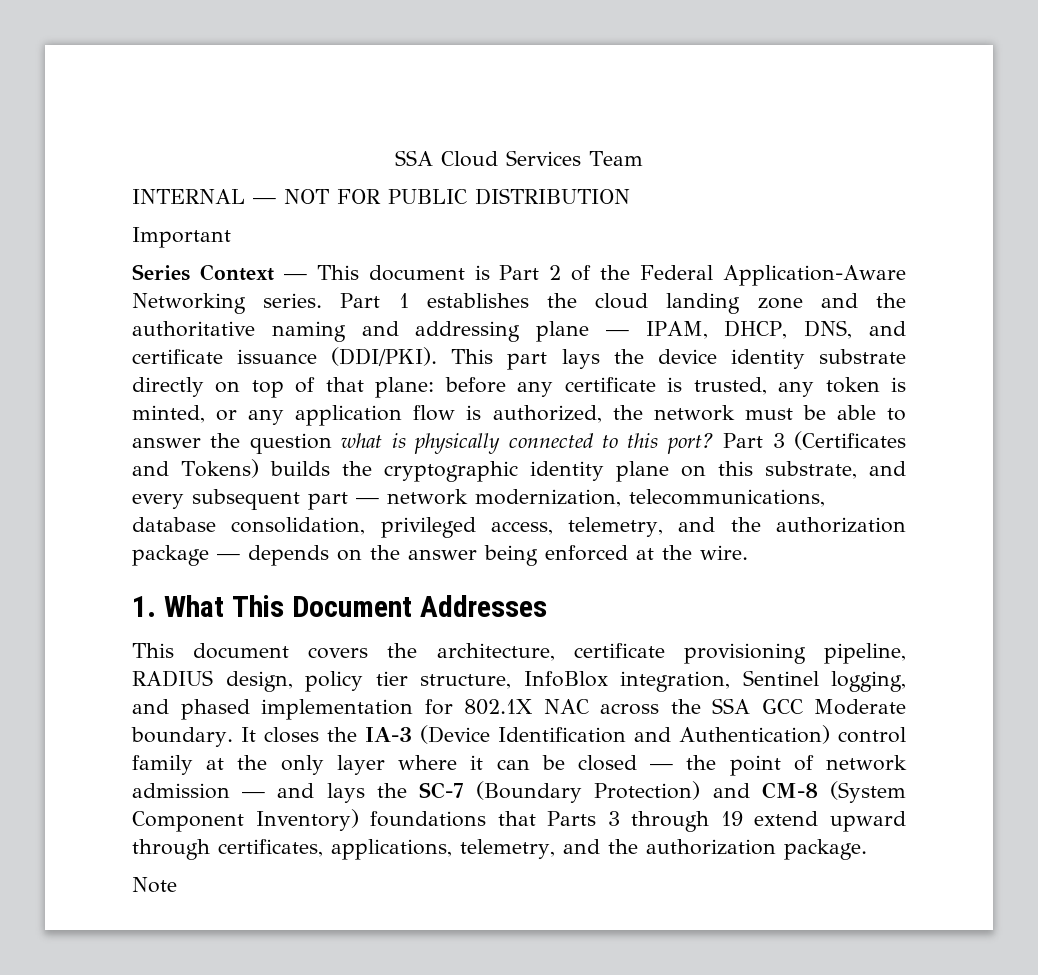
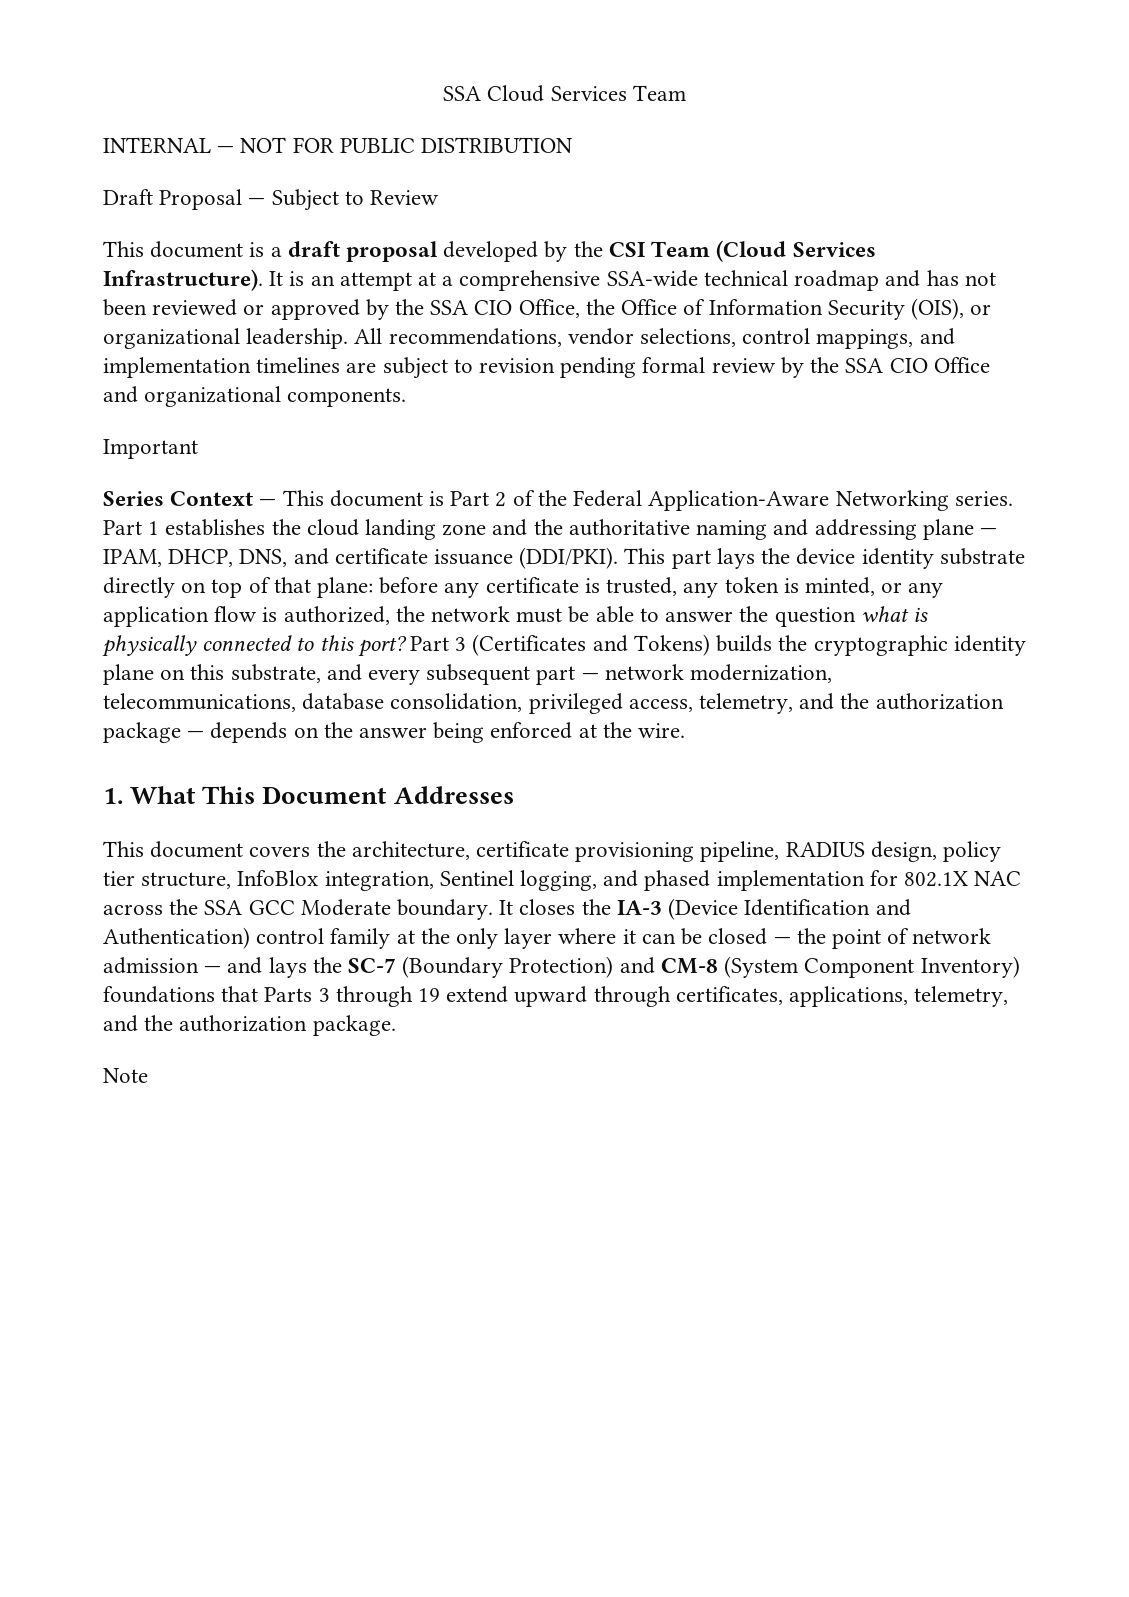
(630, 196) none -> [103,189,440,211] [103,240,876,262] [103,269,996,291] [103,298,992,320] [103,328,955,349] [103,357,990,379] [103,386,407,407] // Draft Proposal — Subject to Review // This document is a draft proposal developed by the CSI Team (Cloud Services Infrastructure). It is an attempt at a comprehensive SSA-wide technical roadmap and has not been reviewed or approved by the SSA CIO Office, the Office of Information Security (OIS), or organizational leadership. All recommendations, vendor selections, control mappings, and implementation timelines are subject to revision pending formal review by the SSA CIO Office and organizational components.

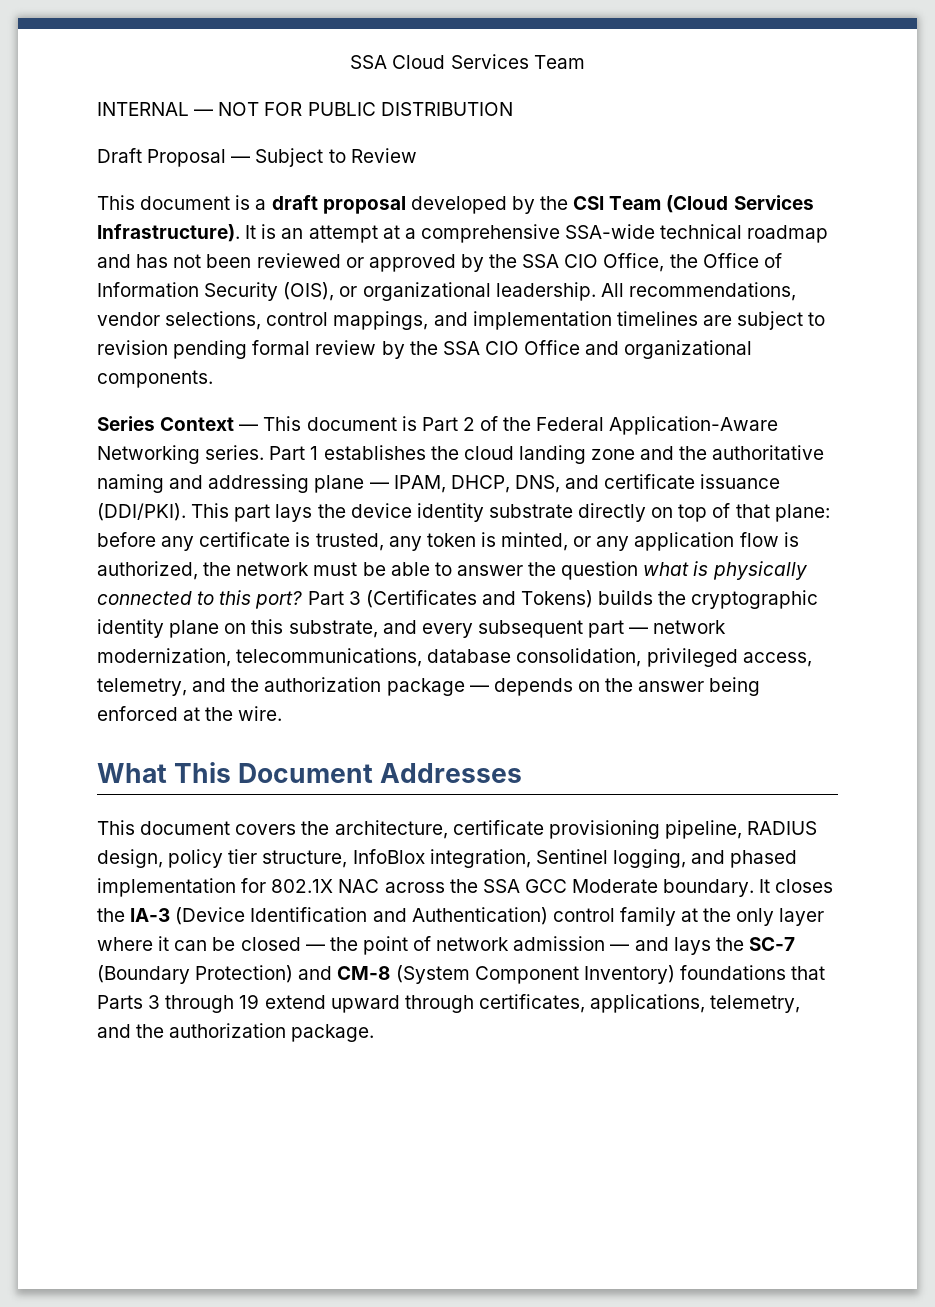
[103,439,198,459] // Important -> (213, 379) none
[103,788,123,804] 1. -> (283, 713) none
[103,1068,148,1083] // Note -> (375, 1033) none

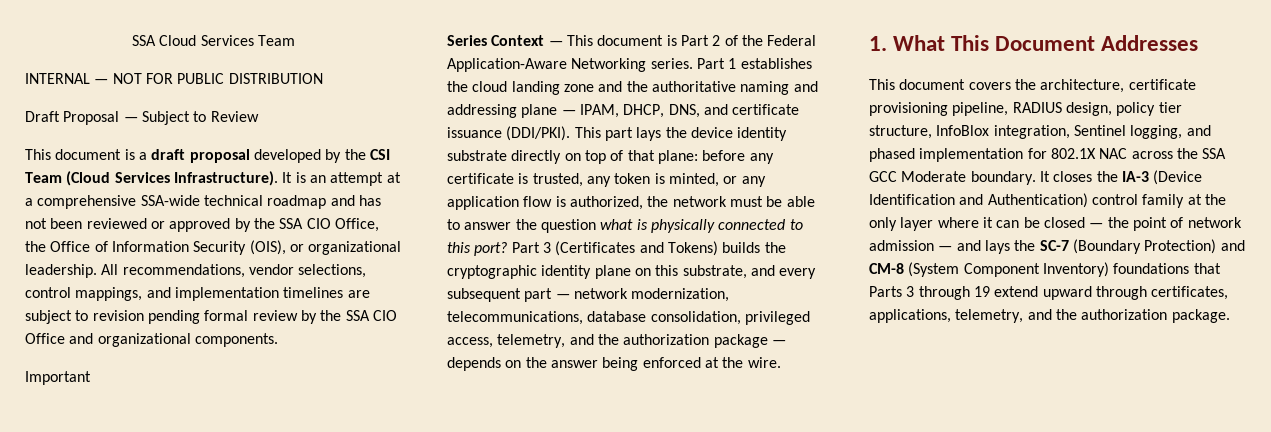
(213, 379) none -> [25,371,91,385] // Important
(283, 713) none -> [869,36,887,51] 1.

